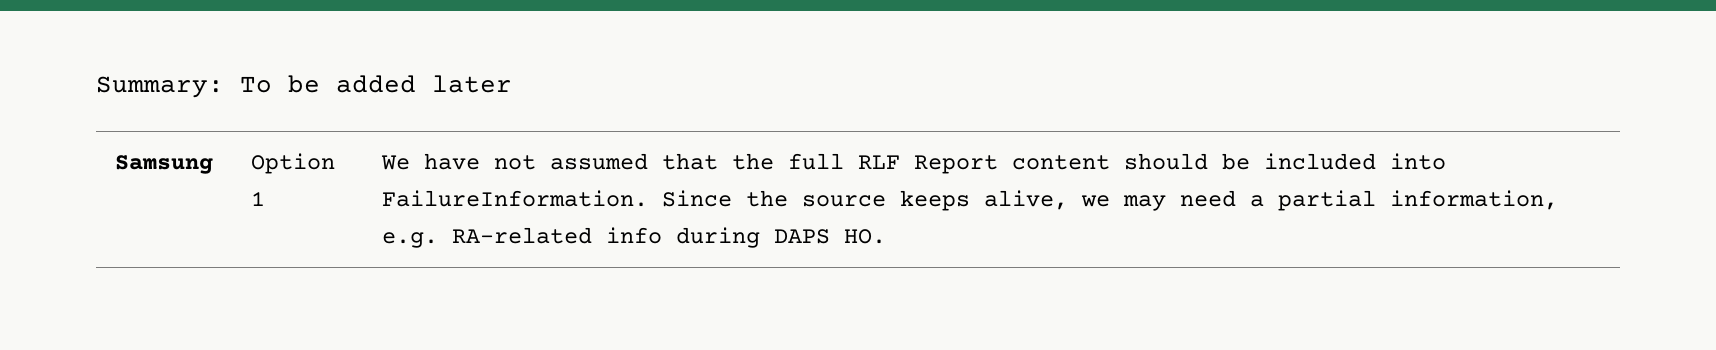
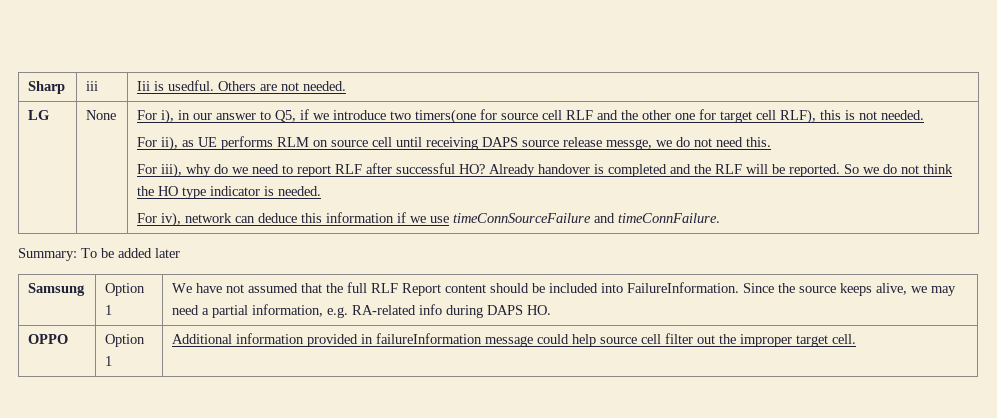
(96, 87) none -> [28,81,66,94] [86,81,99,91] [137,80,347,91] [28,110,50,120] [86,110,117,120] [137,109,925,124] [137,136,772,151] [137,163,954,178] [137,186,322,199] [137,212,721,227] Sharp | iii | Iii is usedful. Others are not needed. // LG | None | For i), in our answer to Q5, if we introduce two timers(one for source cell RLF and the other one for target cell RLF), this is not needed. // For ii), as UE performs RLM on source cell until receiving DAPS source release messge, we do not need this. // For iii), why do we need to report RLF after successful HO? Already handover is completed and the RLF will be reported. So we do not think the HO type indicator is needed. // For iv), network can deduce this information if we use timeConnSourceFailure and timeConnFailure. //
(886, 236) none -> [28,334,69,344] [105,334,146,347] [105,356,113,366] [172,333,857,347] // OPPO | Option 1 | Additional information provided in failureInformation message could help source cell filter out the improper target cell.

